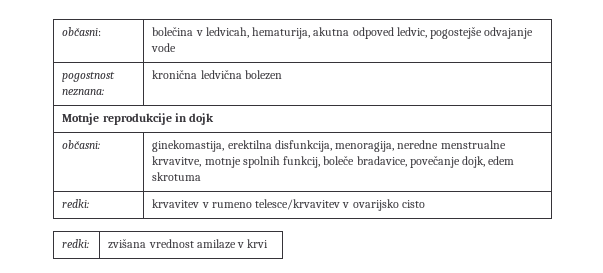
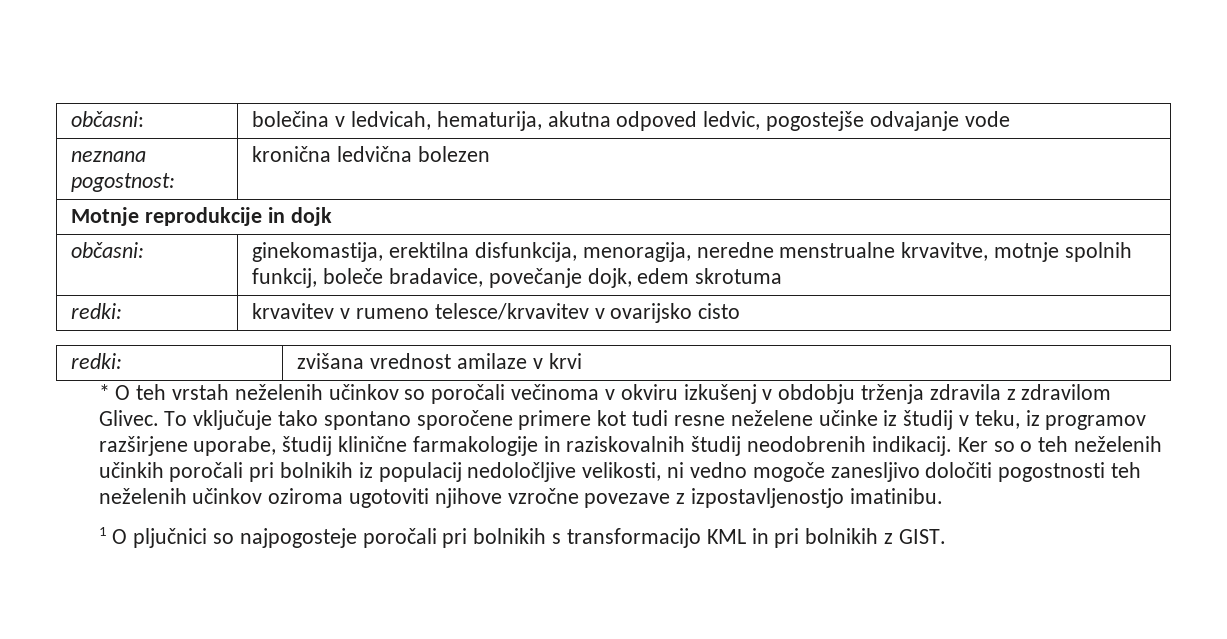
[62,71,116,82] [62,89,105,96] pogostnost neznana: -> [71,151,147,162] [71,173,176,192] neznana pogostnost:
(269, 243) none -> [98,384,1112,404] [98,410,1147,430] [98,436,1162,456] [98,462,1141,482] [98,488,943,508] [98,527,946,548] // * O teh vrstah neželenih učinkov so poročali večinoma v okviru izkušenj v obdobju trženja zdravila z zdravilom Glivec. To vključuje tako spontano sporočene primere kot tudi resne neželene učinke iz študij v teku, iz programov razširjene uporabe, študij klinične farmakologije in raziskovalnih študij neodobrenih indikacij. Ker so o teh neželenih učinkih poročali pri bolnikih iz populacij nedoločljive velikosti, ni vedno mogoče zanesljivo določiti pogostnosti teh neželenih učinkov oziroma ugotoviti njihove vzročne povezave z izpostavljenostjo imatinibu. // 1 O pljučnici so najpogosteje poročali pri bolnikih s transformacijo KML in pri bolnikih z GIST.

